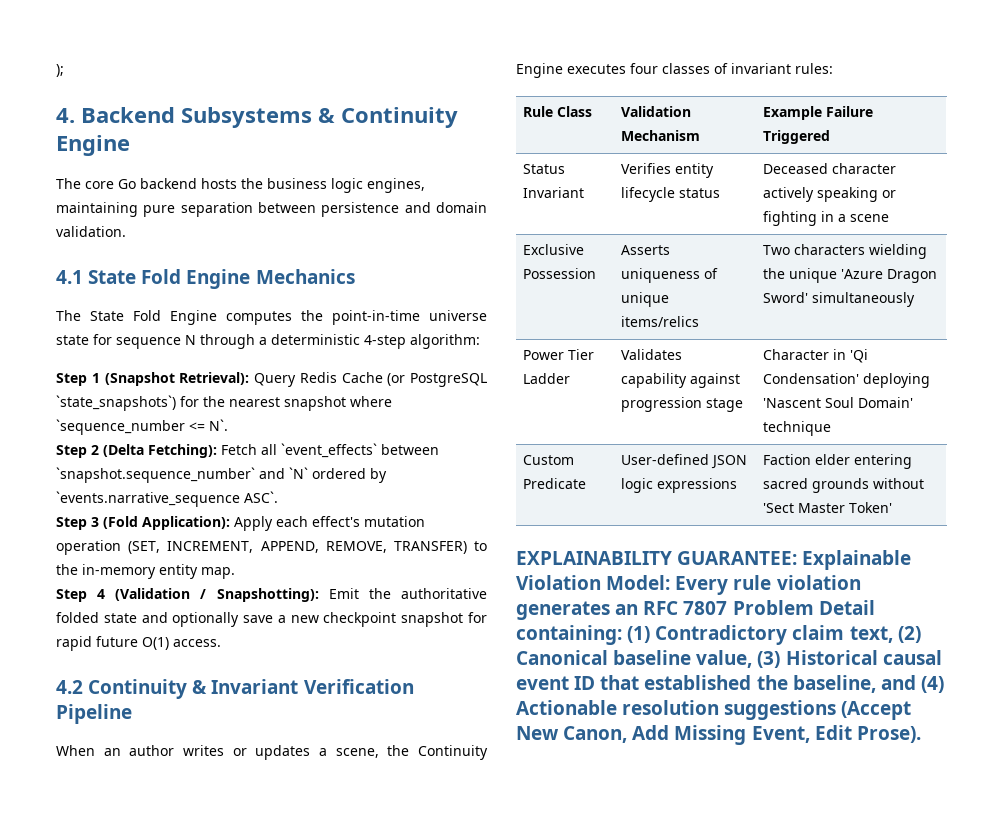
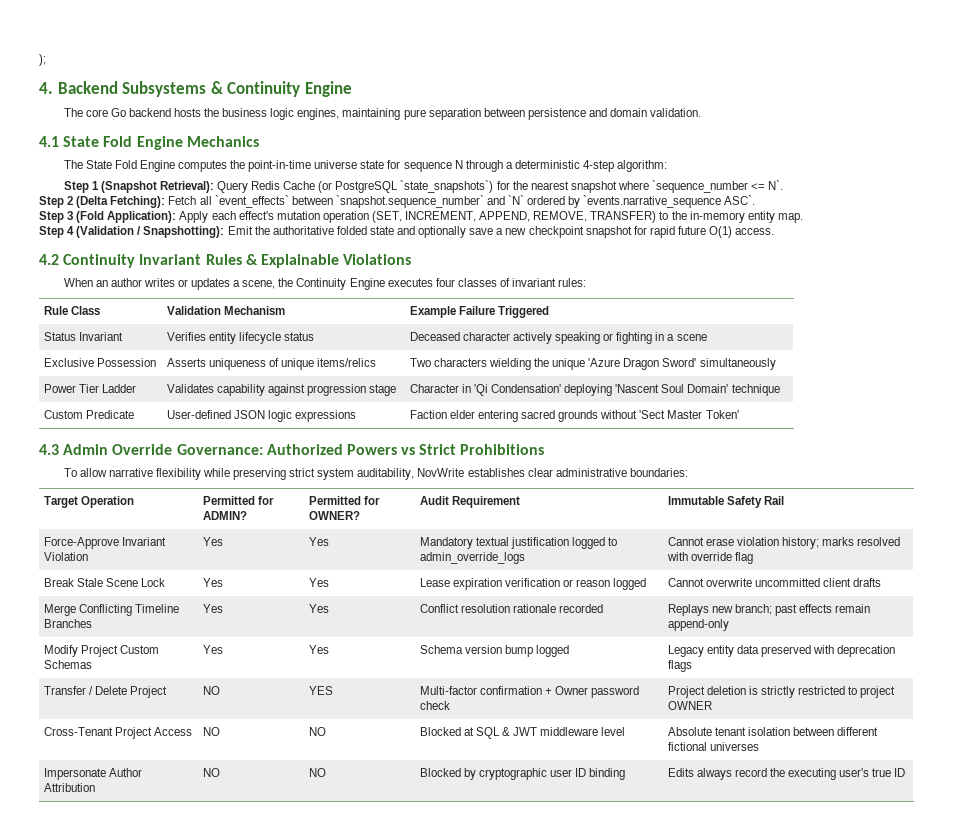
[192,679,414,694] [56,704,132,724] & Invariant Verification Pipeline -> [139,254,412,268] Invariant Rules & Explainable Violations
[516,550,912,570] [516,575,861,595] [516,600,875,620] [516,625,921,645] [516,650,942,668] [516,675,944,693] [516,700,912,720] [516,725,921,745] EXPLAINABILITY GUARANTEE: Explainable Violation Model: Every rule violation generates an RFC 7807 Problem Detail containing: (1) Contradictory claim text, (2) Canonical baseline value, (3) Historical causal event ID that established the baseline, and (4) Actionable resolution suggestions (Accept New Canon, Add Missing Event, Edit Prose). -> [39,444,545,455] [63,468,688,480] [43,496,134,508] [202,496,274,505] [202,511,247,520] [308,496,380,505] [308,511,360,520] [419,496,520,508] [667,496,784,508] [43,537,166,549] [43,552,88,561] [202,537,223,546] [308,537,329,546] [419,537,618,549] [419,552,525,564] [667,537,901,549] [666,552,753,564] [43,578,165,587] [202,578,223,587] [308,578,329,587] [419,578,647,590] [667,578,882,587] [43,604,179,616] [43,619,92,628] [202,604,223,613] [308,604,329,613] [419,604,603,613] [667,604,871,616] [667,619,729,631] [43,645,159,657] [43,660,92,669] [202,645,223,654] [308,645,329,654] [419,645,569,657] [667,645,896,657] [667,660,692,672] [43,686,167,698] [202,686,220,695] [308,686,333,695] [419,686,640,698] [419,701,450,710] [667,686,896,698] [667,701,712,710] [43,727,192,739] [202,727,220,736] [308,727,326,736] [419,727,626,739] [667,727,879,736] [667,742,759,751] [43,768,142,780] [43,783,95,792] [202,768,220,777] [308,768,326,777] [419,768,626,780] [667,768,906,780] 4.3 Admin Override Governance: Authorized Powers vs Strict Prohibitions // To allow narrative flexibility while preserving strict system auditability, NovWrite establishes clear administrative boundaries: // Target Operation | Permitted for ADMIN? | Permitted for OWNER? | Audit Requirement | Immutable Safety Rail // Force-Approve Invariant Violation | Yes | Yes | Mandatory textual justification logged to admin_override_logs | Cannot erase violation history; marks resolved with override flag // Break Stale Scene Lock | Yes | Yes | Lease expiration verification or reason logged | Cannot overwrite uncommitted client drafts // Merge Conflicting Timeline Branches | Yes | Yes | Conflict resolution rationale recorded | Replays new branch; past effects remain append-only // Modify Project Custom Schemas | Yes | Yes | Schema version bump logged | Legacy entity data preserved with deprecation flags // Transfer / Delete Project | NO | YES | Multi-factor confirmation + Owner password check | Project deletion is strictly restricted to project OWNER // Cross-Tenant Project Access | NO | NO | Blocked at SQL & JWT middleware level | Absolute tenant isolation between different fictional universes // Impersonate Author Attribution | NO | NO | Blocked by cryptographic user ID binding | Edits always record the executing user's true ID

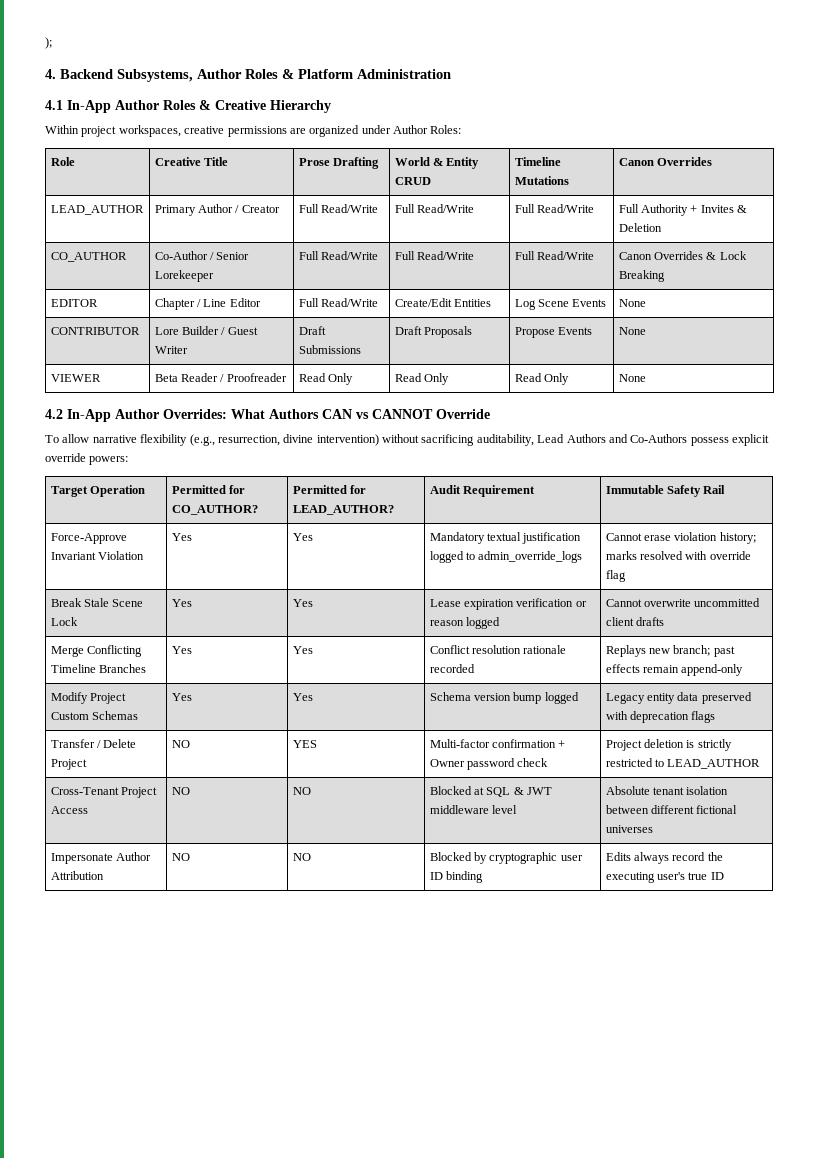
[122,81,352,97] [63,108,702,120] [39,136,259,150] [63,160,668,172] [63,180,784,193] [39,195,756,208] [39,211,803,223] [39,226,775,238] [39,254,412,268] [63,278,587,290] [43,306,100,315] [166,306,285,315] [409,306,549,318] [43,332,123,341] [166,332,314,344] [409,332,707,344] [43,358,156,367] [166,358,377,370] [409,358,776,370] [43,384,136,393] [166,384,397,396] [409,384,780,396] [43,410,134,419] [166,410,356,422] [409,410,739,422] [39,444,545,455] [63,468,688,480] Subsystems & Continuity Engine // The core Go backend hosts the business logic engines, maintaining pure separation between persistence and domain validation. // 4.1 State Fold Engine Mechanics // The State Fold Engine computes the point-in-time universe state for sequence N through a deterministic 4-step algorithm: // Step 1 (Snapshot Retrieval): Query Redis Cache (or PostgreSQL `state_snapshots`) for the nearest snapshot where `sequence_number <= N`. // Step 2 (Delta Fetching): Fetch all `event_effects` between `snapshot.sequence_number` and `N` ordered by `events.narrative_sequence ASC`. // Step 3 (Fold Application): Apply each effect's mutation operation (SET, INCREMENT, APPEND, REMOVE, TRANSFER) to the in-memory entity map. // Step 4 (Validation / Snapshotting): Emit the authoritative folded state and optionally save a new checkpoint snapshot for rapid future O(1) access. // 4.2 Continuity Invariant Rules & Explainable Violations // When an author writes or updates a scene, the Continuity Engine executes four classes of invariant rules: // Rule Class | Validation Mechanism | Example Failure Triggered // Status Invariant | Verifies entity lifecycle status | Deceased character actively speaking or fighting in a scene // Exclusive Possession | Asserts uniqueness of unique items/relics | Two characters wielding the unique 'Azure Dragon Sword' simultaneously // Power Tier Ladder | Validates capability against progression stage | Character in 'Qi Condensation' deploying 'Nascent Soul Domain' technique // Custom Predicate | User-defined JSON logic expressions | Faction elder entering sacred grounds without 'Sect Master Token' // 4.3 Admin Override Governance: Authorized Powers vs Strict Prohibitions // To allow narrative flexibility while preserving strict system auditability, NovWrite establishes clear administrative boundaries: -> [117,69,451,82] [45,100,331,113] [45,125,462,137] [50,157,75,166] [154,157,229,166] [298,157,380,169] [394,157,480,169] [394,177,431,185] [514,157,561,166] [514,176,569,185] [618,157,713,166] [50,205,144,215] [154,204,280,216] [298,204,379,213] [394,204,475,213] [514,204,595,213] [618,204,748,216] [618,223,662,232] [50,252,127,262] [154,251,250,260] [154,270,214,282] [298,251,379,260] [394,251,475,260] [514,251,595,260] [618,251,747,260] [618,270,665,282] [50,299,98,307] [154,298,261,310] [298,298,379,307] [394,298,492,307] [514,299,607,310] [618,299,646,307] [50,327,140,335] [154,326,258,335] [154,346,188,354] [298,326,326,335] [298,345,361,354] [394,326,473,338] [514,327,593,338] [618,327,646,335] [50,374,101,382] [154,373,287,382] [298,373,354,385] [394,373,450,385] [514,373,570,385] [618,374,646,382] [45,409,490,422] [45,434,769,446] [45,453,129,465] Subsystems, Author Roles & Platform Administration // 4.1 In-App Author Roles & Creative Hierarchy // Within project workspaces, creative permissions are organized under Author Roles: // Role | Creative Title | Prose Drafting | World & Entity CRUD | Timeline Mutations | Canon Overrides // LEAD_AUTHOR | Primary Author / Creator | Full Read/Write | Full Read/Write | Full Read/Write | Full Authority + Invites & Deletion // CO_AUTHOR | Co-Author / Senior Lorekeeper | Full Read/Write | Full Read/Write | Full Read/Write | Canon Overrides & Lock Breaking // EDITOR | Chapter / Line Editor | Full Read/Write | Create/Edit Entities | Log Scene Events | None // CONTRIBUTOR | Lore Builder / Guest Writer | Draft Submissions | Draft Proposals | Propose Events | None // VIEWER | Beta Reader / Proofreader | Read Only | Read Only | Read Only | None // 4.2 In-App Author Overrides: What Authors CAN vs CANNOT Override // To allow narrative flexibility (e.g., resurrection, divine intervention) without sacrificing auditability, Lead Authors and Co-Authors possess explicit override powers:
[202,511,247,520] [308,496,380,505] [308,511,360,520] ADMIN? | Permitted for OWNER? -> [171,505,258,515] [292,485,367,494] [292,505,394,515] CO_AUTHOR? | Permitted for LEAD_AUTHOR?
[860,686,896,698] [667,701,712,710] project OWNER -> [667,759,761,769] LEAD_AUTHOR

